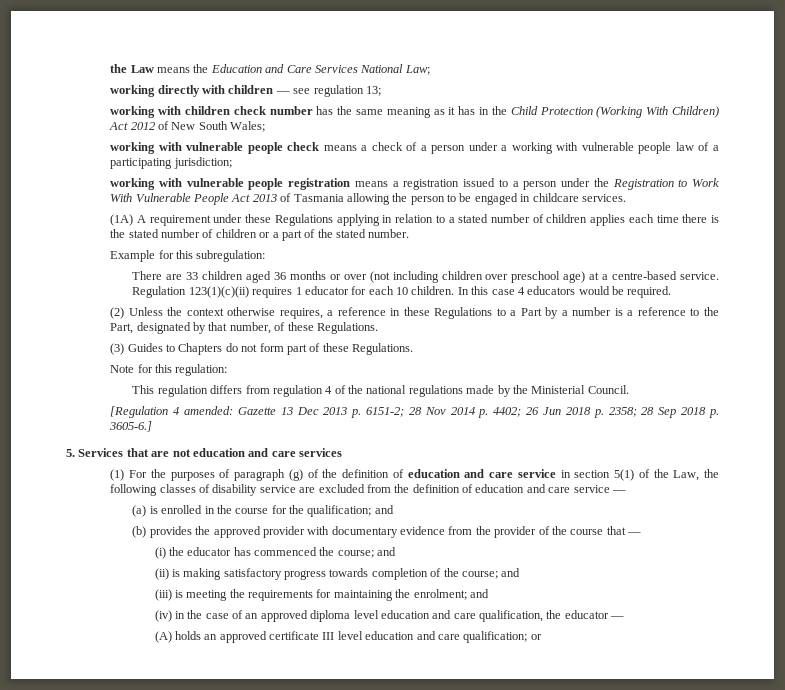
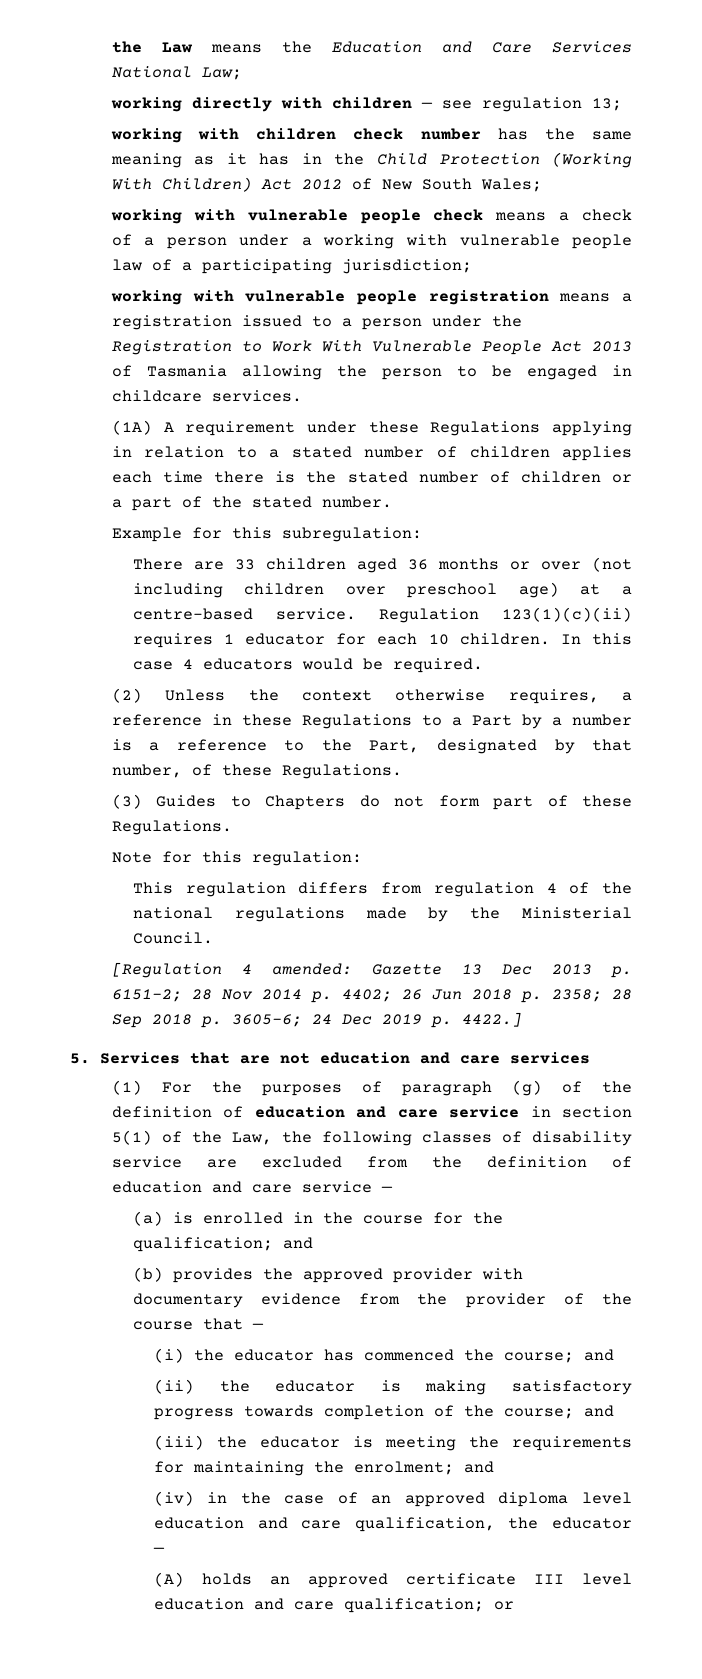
[109,421,153,432] 3605-6.] -> [231,1012,522,1028] 3605-6; 24 Dec 2019 p. 4422.]
(169, 574) none -> [219,1380,356,1392] the educator
(172, 595) none -> [216,1436,340,1448] the educator

